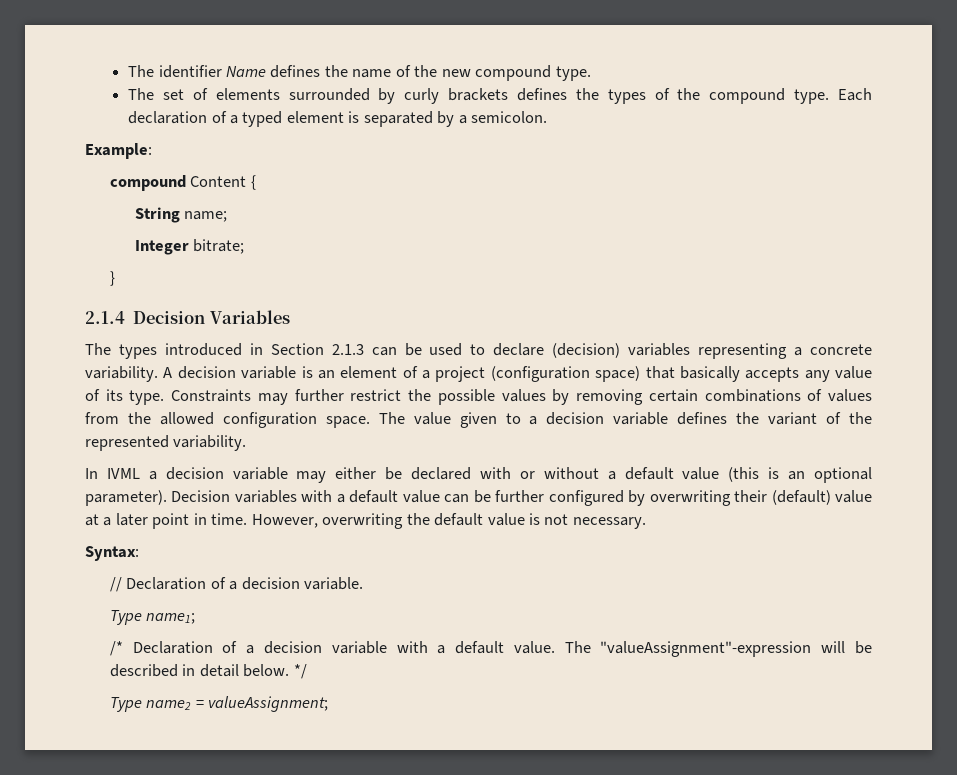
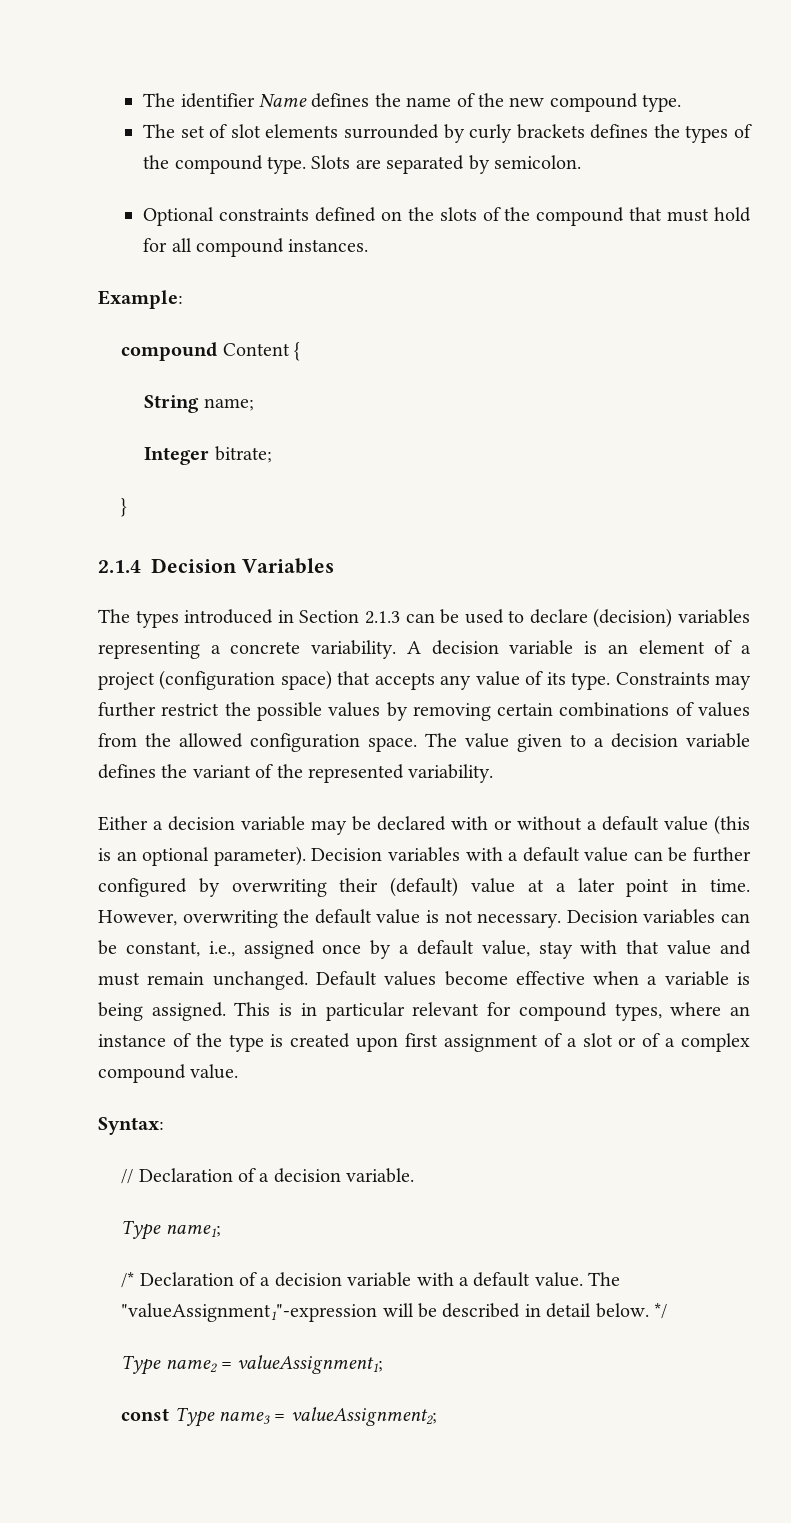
(208, 94) none -> [230,124,261,138] slot
[837,88,872,101] [128,111,360,127] Each declaration of a typed element is -> [311,155,381,169] Slots are
[458,115,467,124] a -> (490, 164) none
(548, 117) none -> [143,207,751,226] [143,238,369,257] // Optional constraints defined on the slots of the compound that must hold for all compound instances.
[679,366,740,382] basically -> (371, 678) none
[85,468,140,479] In IVML -> [98,816,148,831] Either
[335,467,377,479] either -> (347, 827) none
(646, 523) none -> [566,909,751,924] [98,940,751,959] [98,971,750,990] [98,1002,751,1021] [98,1033,751,1052] [98,1064,239,1083] Decision variables can be constant, i.e., assigned once by a default value, stay with that value and must remain unchanged. Default values become effective when a variable is being assigned. This is in particular relevant for compound types, where an instance of the type is created upon first assignment of a slot or of a complex compound value.
[600,641,812,657] "valueAssignment"-expression -> [121,1303,378,1322] "valueAssignment1"-expression
[208,696,329,712] valueAssignment; -> [237,1355,384,1374] [121,1407,437,1427] valueAssignment1; // const Type name3 = valueAssignment2;

